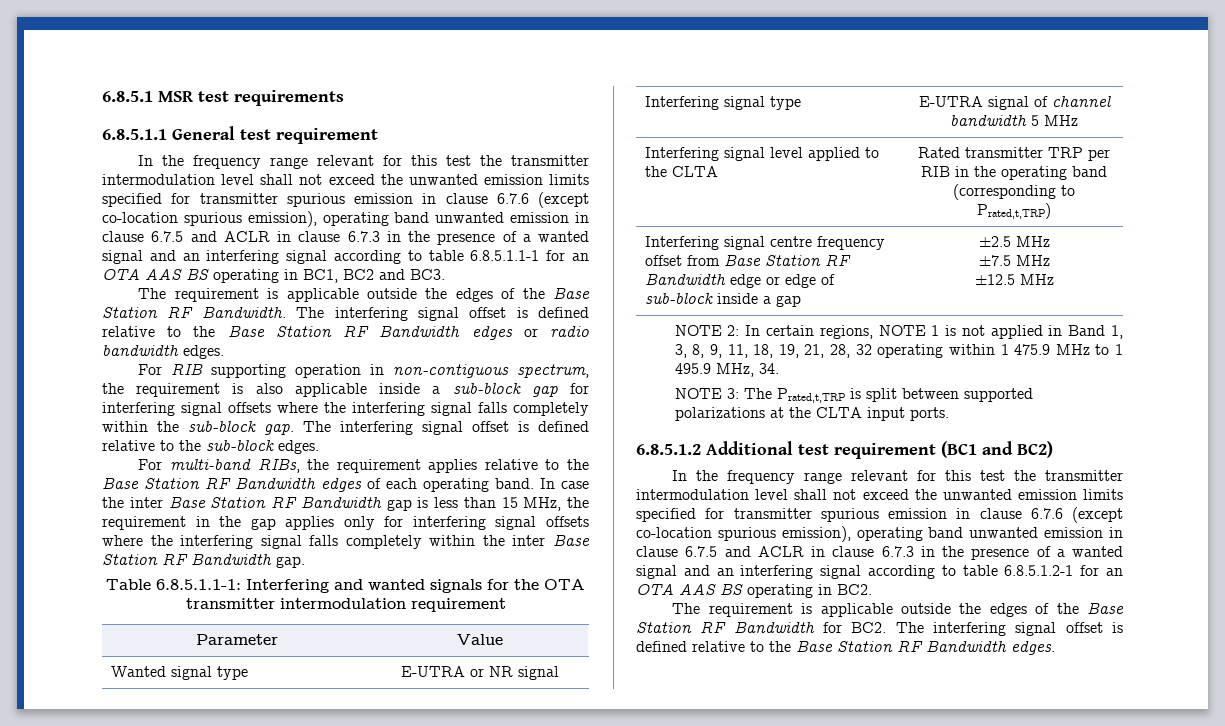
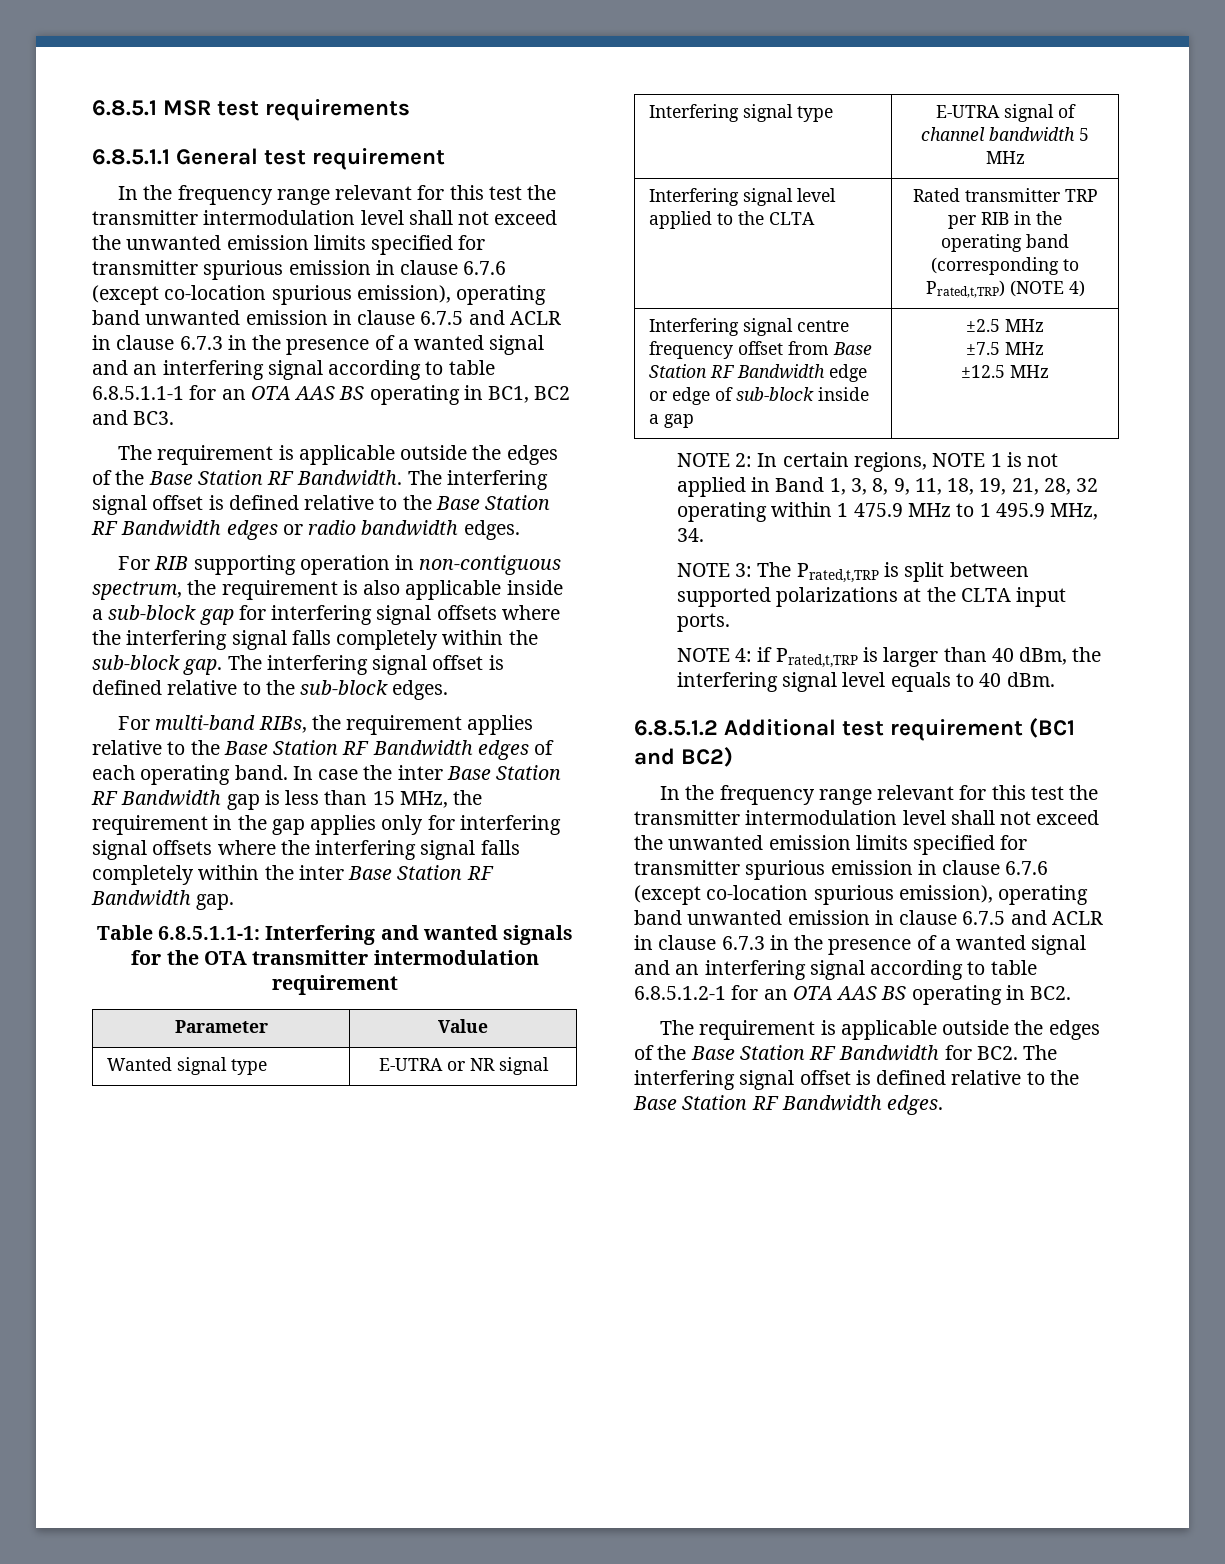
(1051, 211) none -> [1009,280,1085,297] (NOTE 4)
(949, 414) none -> [676,647,1102,668] [676,672,1055,692] // NOTE 4: if Prated,t,TRP is larger than 40 dBm, the interfering signal level equals to 40 dBm.

